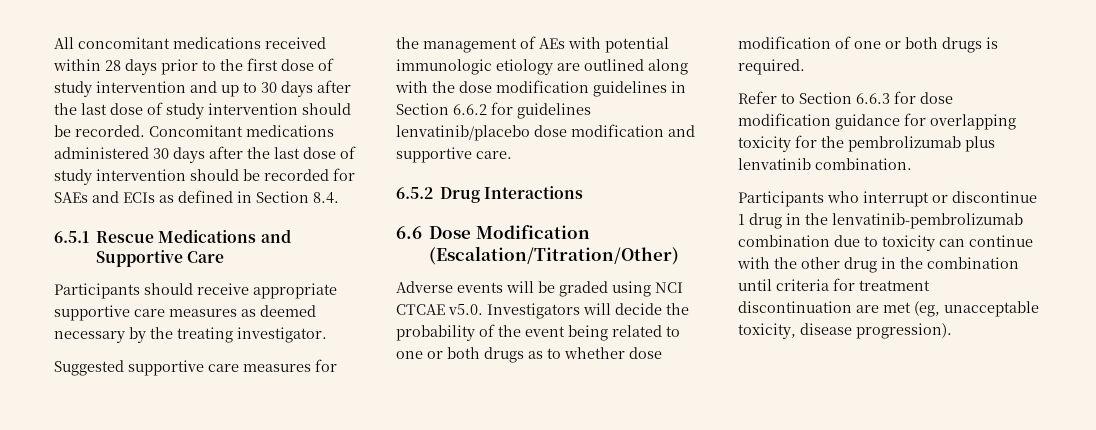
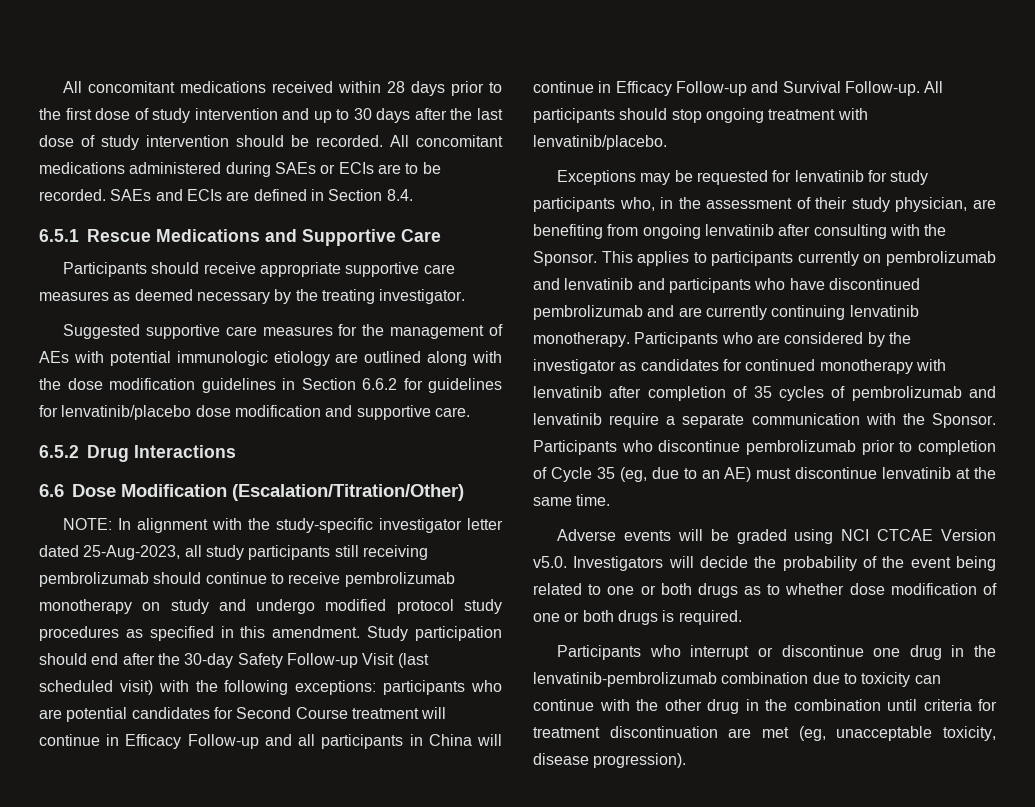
[149,125,334,137] [54,146,356,163] [54,168,355,185] Concomitant medications administered 30 days after the last dose of study intervention should be recorded for -> [390,135,503,147] [39,162,441,177] [39,189,106,201] All concomitant medications administered during SAEs or ECIs are to be recorded.
[159,195,174,203] as -> [226,191,250,201] are
(591, 111) none -> [39,405,58,417] for
(680, 255) none -> [63,518,503,533] [39,545,428,560] [39,572,455,587] [39,599,502,614] [39,626,502,641] [39,653,429,668] [39,680,502,695] [39,707,447,722] [39,734,503,749] [533,81,944,96] [533,108,868,123] [533,135,667,150] [557,170,929,185] [533,197,996,212] [533,224,947,239] [533,251,996,266] [533,278,920,293] [533,305,919,320] [533,332,911,347] [533,359,946,374] [533,386,996,401] [533,413,996,428] [533,440,996,455] [533,467,996,482] [533,494,611,506] // NOTE: In alignment with the study-specific investigator letter dated 25-Aug-2023, all study participants still receiving pembrolizumab should continue to receive pembrolizumab monotherapy on study and undergo modified protocol study procedures as specified in this amendment. Study participation should end after the 30-day Safety Follow-up Visit (last scheduled visit) with the following exceptions: participants who are potential candidates for Second Course treatment will continue in Efficacy Follow-up and all participants in China will continue in Efficacy Follow-up and Survival Follow-up. All participants should stop ongoing treatment with lenvatinib/placebo. // Exceptions may be requested for lenvatinib for study participants who, in the assessment of their study physician, are benefiting from ongoing lenvatinib after consulting with the Sponsor. This applies to participants currently on pembrolizumab and lenvatinib and participants who have discontinued pembrolizumab and are currently continuing lenvatinib monotherapy. Participants who are considered by the investigator as candidates for continued monotherapy with lenvatinib after completion of 35 cycles of pembrolizumab and lenvatinib require a separate communication with the Sponsor. Participants who discontinue pembrolizumab prior to completion of Cycle 35 (eg, due to an AE) must discontinue lenvatinib at the same time.
(445, 309) none -> [941,529,996,541] Version
[738,91,953,104] [738,113,1016,130] [738,135,995,152] [738,158,912,170] // Refer to Section 6.6.3 for dose modification guidance for overlapping toxicity for the pembrolizumab plus lenvatinib combination. -> (742, 617) none
[738,214,745,225] 1 -> [873,648,901,657] one

